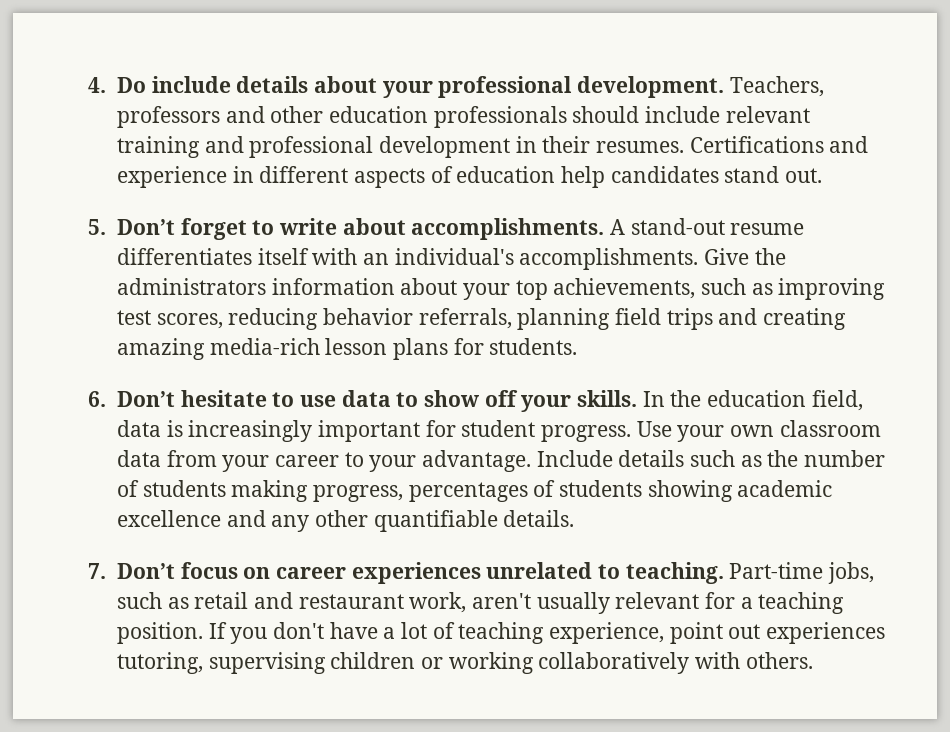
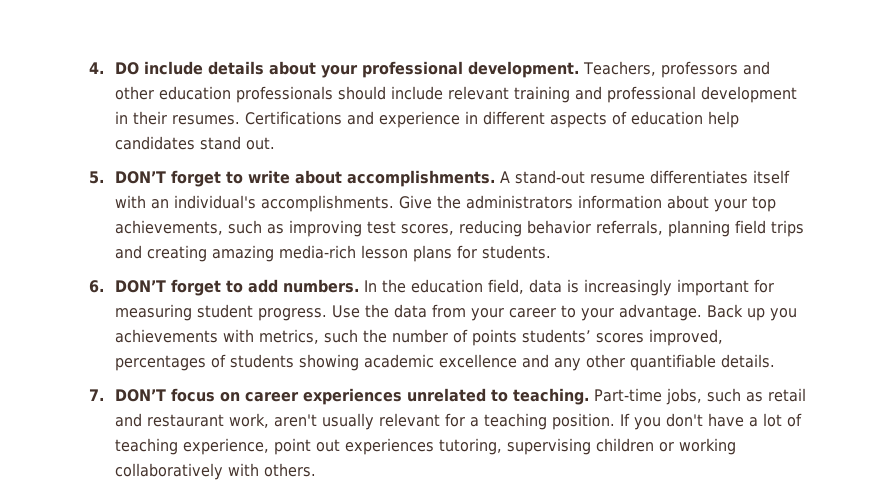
[116,77,146,93] Do -> [115,62,140,75] DO
[116,219,175,235] Don’t -> [115,171,167,184] DON’T
[116,390,637,412] Don’t hesitate to use data to show off your skills. -> [115,279,360,296] DON’T forget to add numbers.
(456, 428) none -> [115,304,193,321] measuring
[677,420,881,442] your own classroom -> [365,304,390,318] the
[536,450,885,467] [116,480,403,502] Include details such as the number of students making progress, -> [707,304,798,321] [115,329,724,346] Back up you achievements with metrics, such the number of points students’ scores improved,
[116,563,175,579] Don’t -> [115,389,167,402] DON’T

